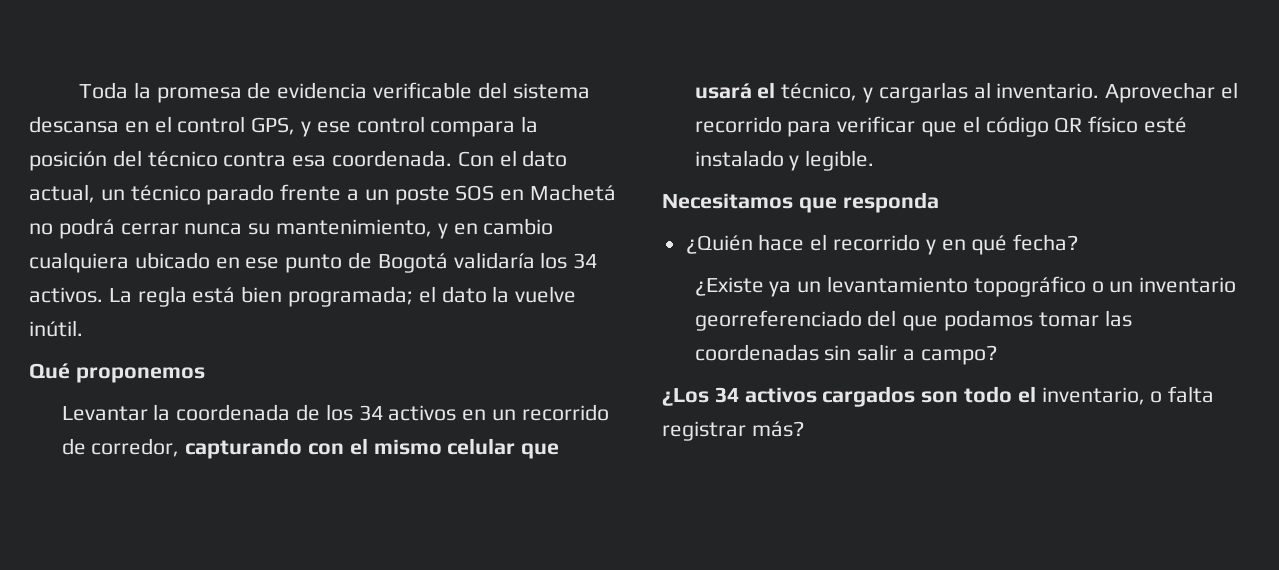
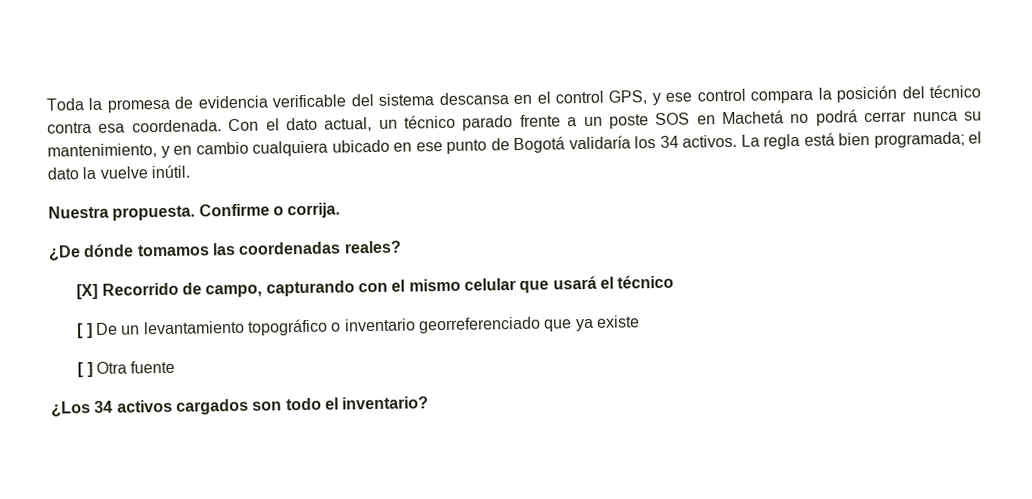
[29,363,205,383] [61,404,609,421] [61,438,180,457] Qué proponemos // Levantar la coordenada de los 34 activos en un recorrido de corredor, -> [48,202,341,221] [48,240,402,261] [76,282,263,300] Nuestra propuesta. Confirme o corrija. // ¿De dónde tomamos las coordenadas reales? // [X] Recorrido de campo,
[781,82,1239,103] [694,116,1188,137] [694,150,875,171] [662,192,939,213] [685,234,1079,255] [694,277,792,297] técnico, y cargarlas al inventario. Aprovechar el recorrido para verificar que el código QR físico esté instalado y legible. // Necesitamos que responda // ¿Quién hace el recorrido y en qué fecha? // ¿Existe ya -> [617,274,675,289] [76,322,119,339] técnico // [ ] De
[1109,281,1134,293] un -> (342, 327) none
[867,310,1132,331] [694,344,997,365] del que podamos tomar las coordenadas sin salir a campo? -> [543,315,640,332] [77,360,176,378] que ya existe // [ ] Otra fuente
[1041,386,1215,405] [662,421,804,441] inventario, o falta registrar más? -> [342,396,430,410] inventario?

